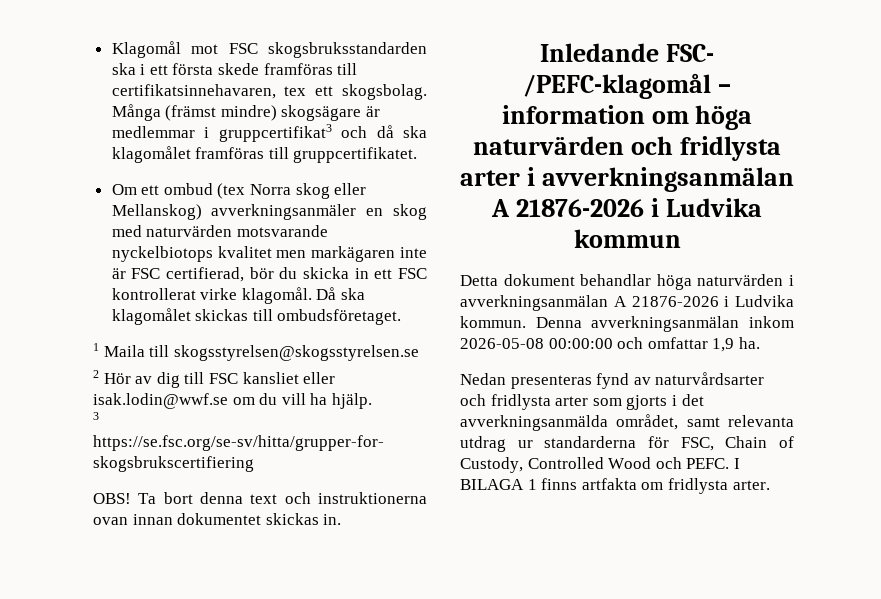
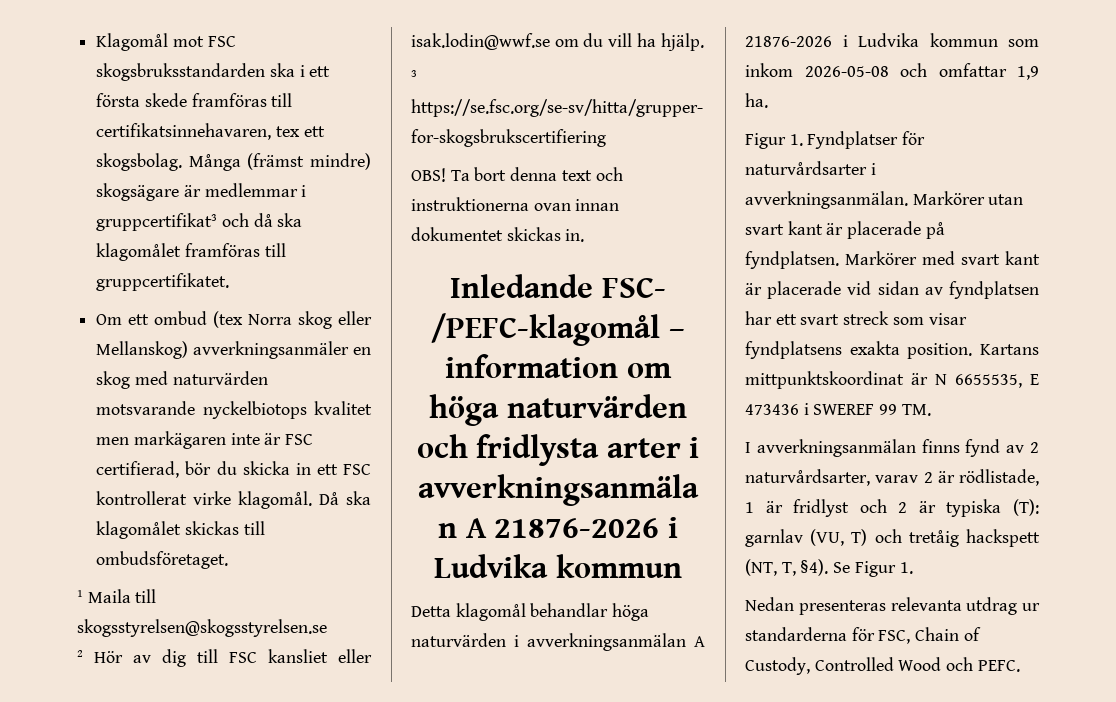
[503,274,575,286] dokument -> [455,603,526,621] klagomål
[460,316,740,332] kommun. Denna avverkningsanmälan -> [929,33,1039,47] kommun som
[548,338,613,349] 00:00:00 -> (889, 71) none
[460,372,765,389] [460,394,704,410] [460,414,720,431] Nedan presenteras fynd av naturvårdsarter och fridlysta arter som gjorts i det avverkningsanmälda området, samt -> [745,131,926,149] [745,161,876,175] [745,191,1024,209] [745,221,945,239] [745,251,1040,269] [745,281,1039,299] [745,311,967,325] [745,341,1039,359] [745,371,1039,389] [745,403,931,416] [745,439,1039,457] [745,469,1039,486] [745,499,1039,517] [745,529,1040,547] [745,559,913,577] [745,597,886,615] Figur 1. Fyndplatser för naturvårdsarter i avverkningsanmälan. Markörer utan svart kant är placerade på fyndplatsen. Markörer med svart kant är placerade vid sidan av fyndplatsen har ett svart streck som visar fyndplatsens exakta position. Kartans mittpunktskoordinat är N 6655535, E 473436 i SWEREF 99 TM. // I avverkningsanmälan finns fynd av 2 naturvårdsarter, varav 2 är rödlistade, 1 är fridlyst och 2 är typiska (T): garnlav (VU, T) och tretåig hackspett (NT, T, §4). Se Figur 1. // Nedan presenteras
[733,458,740,469] [460,478,770,494] I BILAGA 1 finns artfakta om fridlysta arter. -> (1020, 666) none

